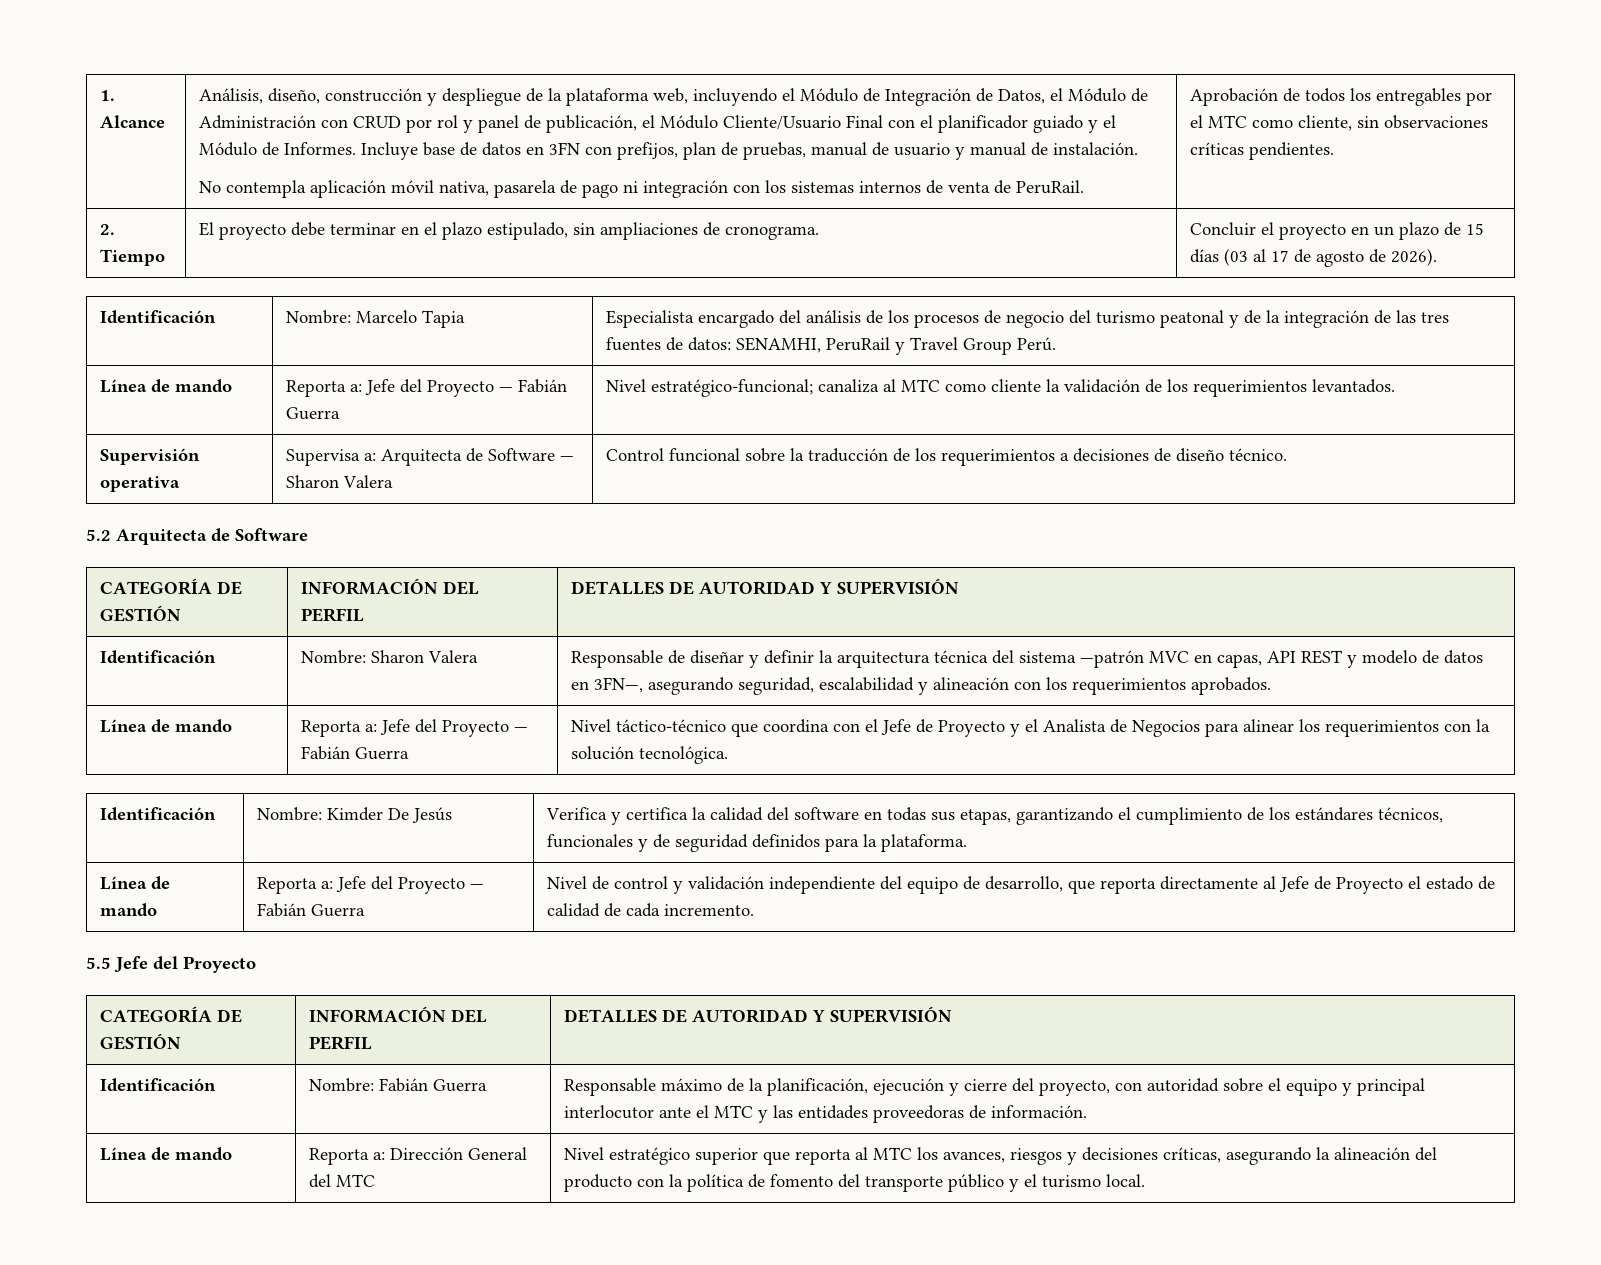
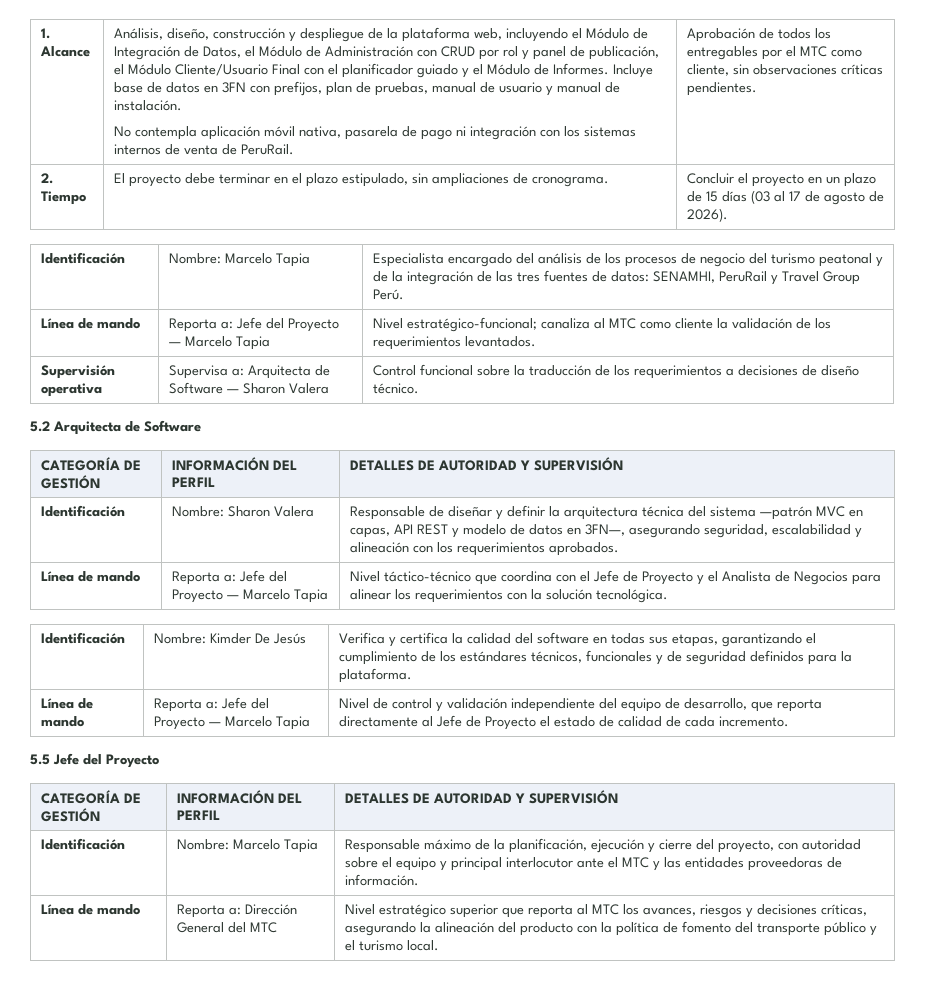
[518,379,568,393] [286,407,341,420] Fabián Guerra -> [184,336,270,350] Marcelo Tapia
[301,746,410,760] Fabián Guerra -> [242,589,328,603] Marcelo Tapia
[257,903,366,917] Fabián Guerra -> [224,716,310,730] Marcelo Tapia
[379,1078,488,1092] Fabián Guerra -> [232,839,318,853] Marcelo Tapia

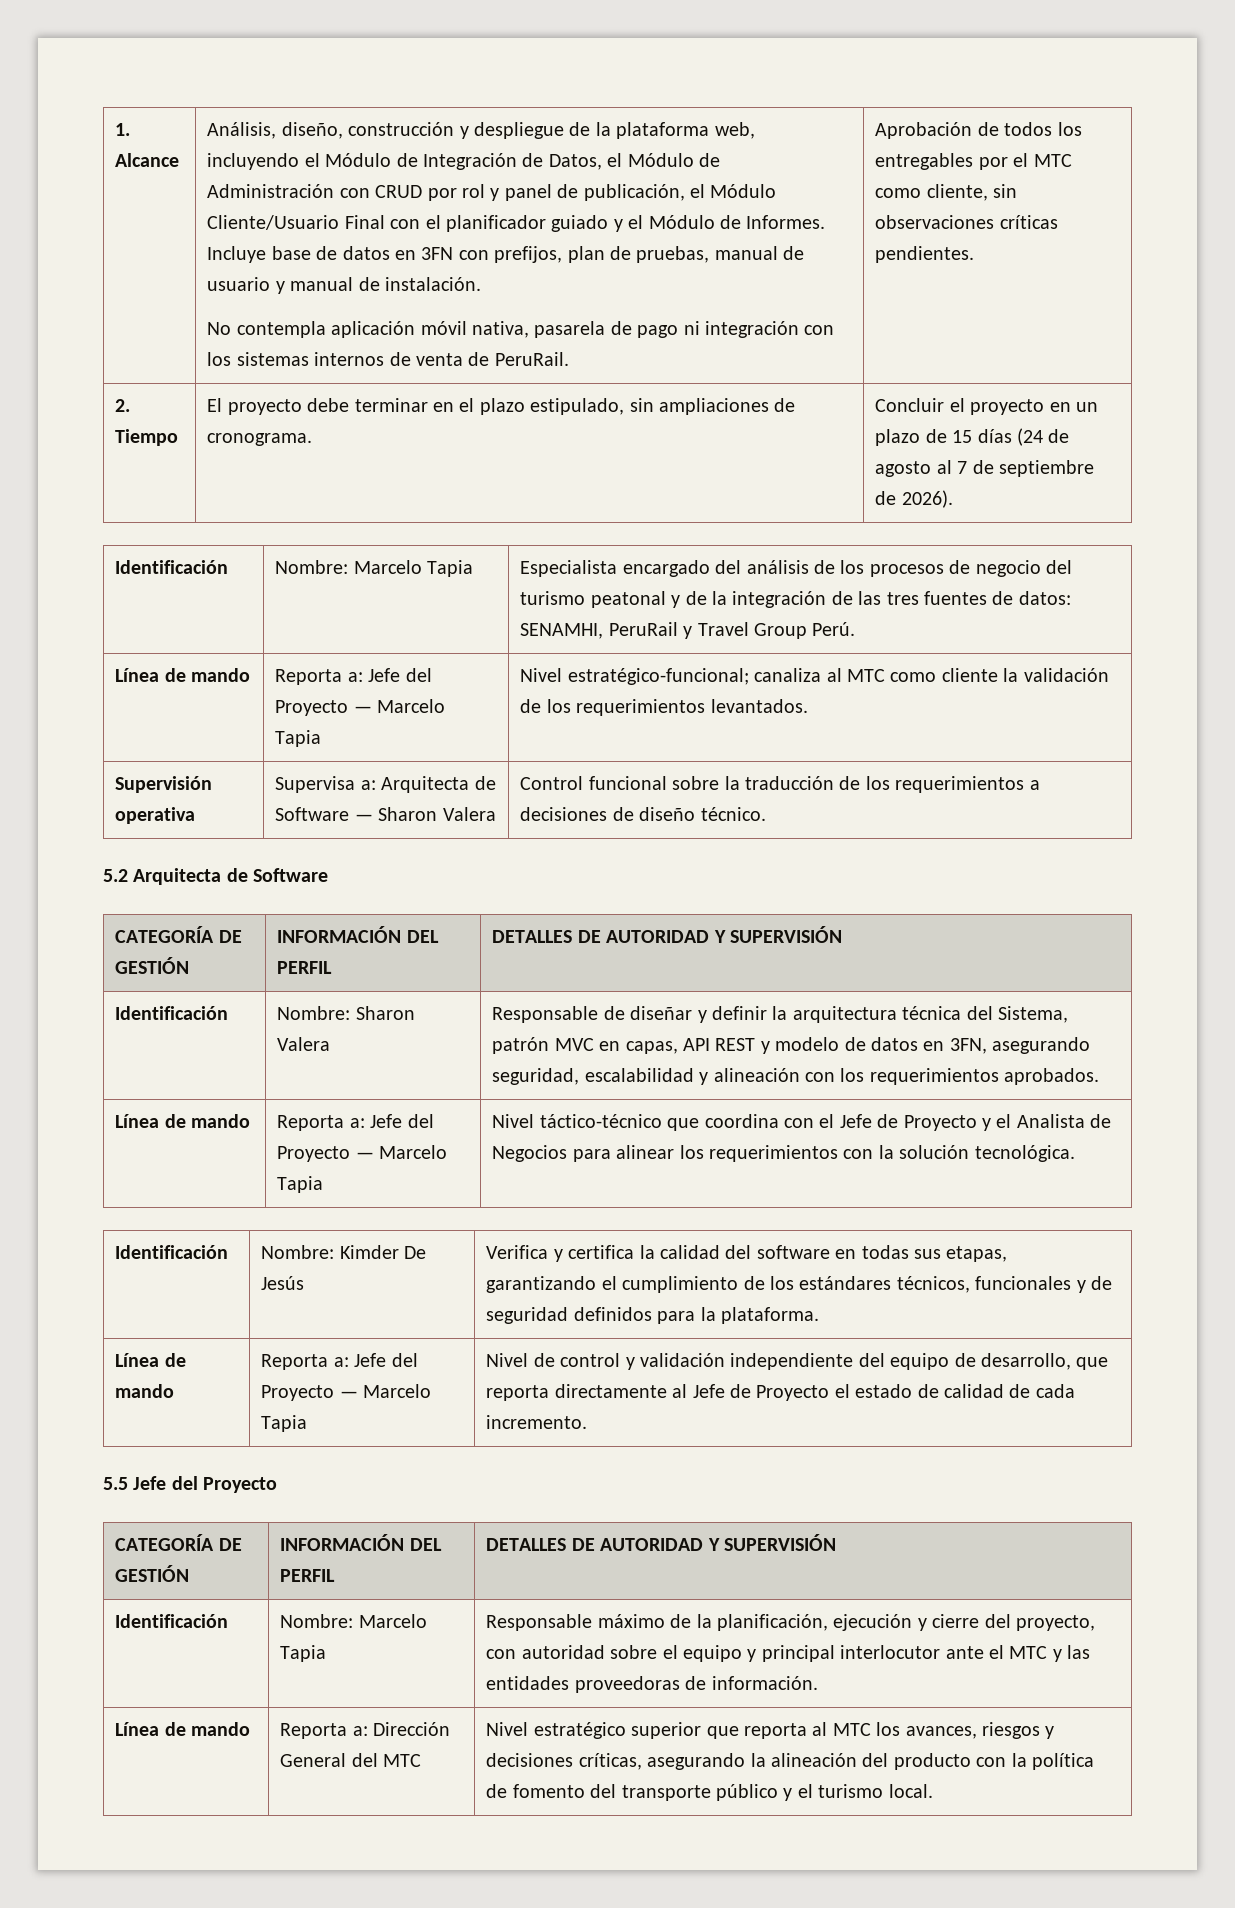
[750,190,865,205] (03 al 17 de agosto -> [1017,428,1070,446] [875,460,1095,477] (24 de agosto al 7 de septiembre
[709,506,812,520] sistema —patrón -> [998,1006,1069,1023] [492,1037,550,1054] Sistema, patrón
[584,524,625,536] 3FN—, -> [949,1038,987,1054] 3FN,

